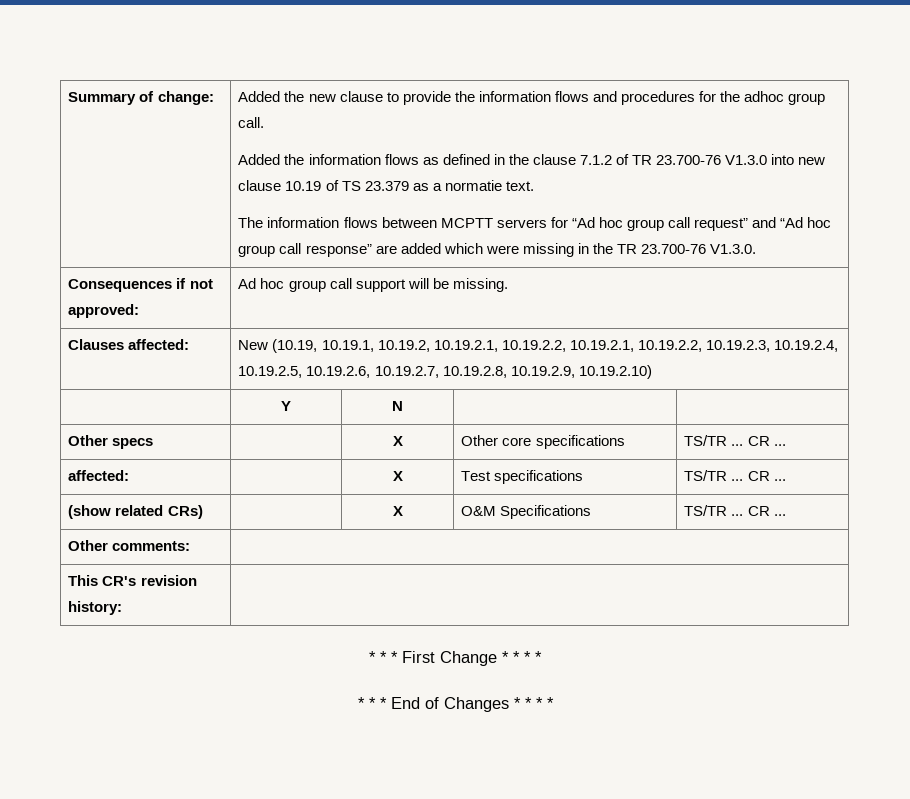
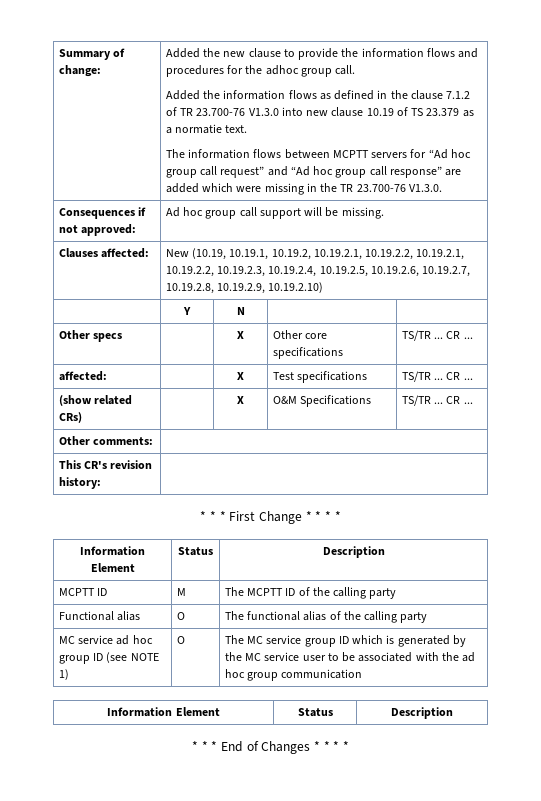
(542, 657) none -> [80,546,145,556] [90,563,135,572] [178,547,213,556] [322,546,385,558] [58,588,108,596] [176,588,186,596] [224,587,397,599] [58,611,141,621] [176,612,185,620] [224,611,428,623] [58,635,153,645] [58,652,159,664] [58,669,69,680] [176,636,185,644] [224,635,466,647] [224,652,476,662] [224,669,363,681] [107,707,220,717] [297,708,333,717] [391,707,454,719] // Information Element | Status | Description // MCPTT ID | M | The MCPTT ID of the calling party // Functional alias | O | The functional alias of the calling party // MC service ad hoc group ID (see NOTE 1) | O | The MC service group ID which is generated by the MC service user to be associated with the ad hoc group communication // Information Element | Status | Description

